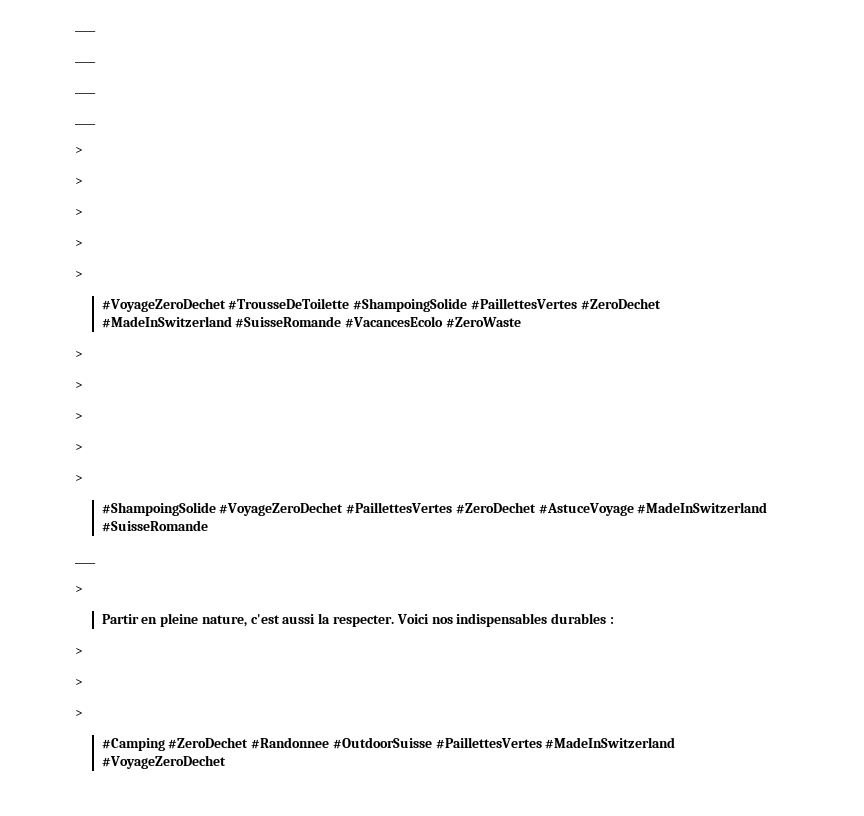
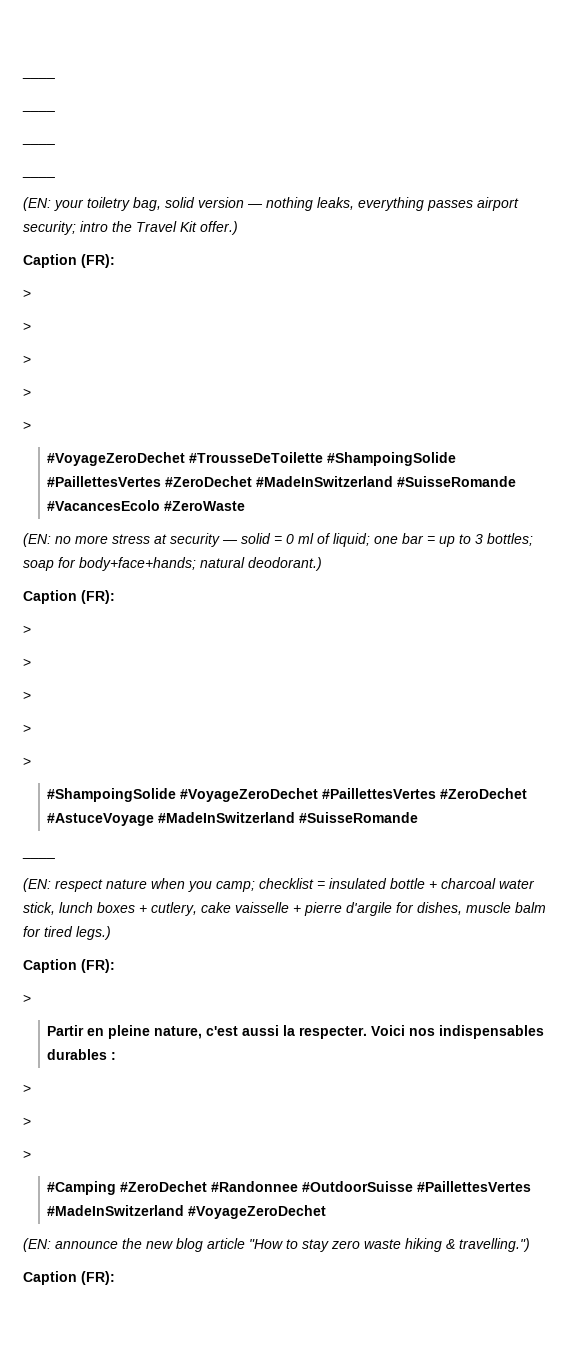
(96, 124) none -> [23,197,519,211] [23,221,238,235] [23,254,115,268] // (EN: your toiletry bag, solid version — nothing leaks, everything passes airport security; intro the Travel Kit offer.) // Caption (FR):
(521, 322) none -> [23,533,533,547] [23,557,322,571] [23,590,115,604] // (EN: no more stress at security — solid = 0 ml of liquid; one bar = up to 3 bottles; soap for body+face+hands; natural deodorant.) // Caption (FR):
(96, 563) none -> [23,878,535,892] [23,902,546,916] [23,926,111,940] [23,959,115,973] // (EN: respect nature when you camp; checklist = insulated bottle + charcoal water stick, lunch boxes + cutlery, cake vaisselle + pierre d'argile for dishes, muscle balm for tired legs.) // Caption (FR):
(226, 762) none -> [23,1238,530,1252] [23,1271,115,1285] // (EN: announce the new blog article "How to stay zero waste hiking & travelling.") // Caption (FR):

